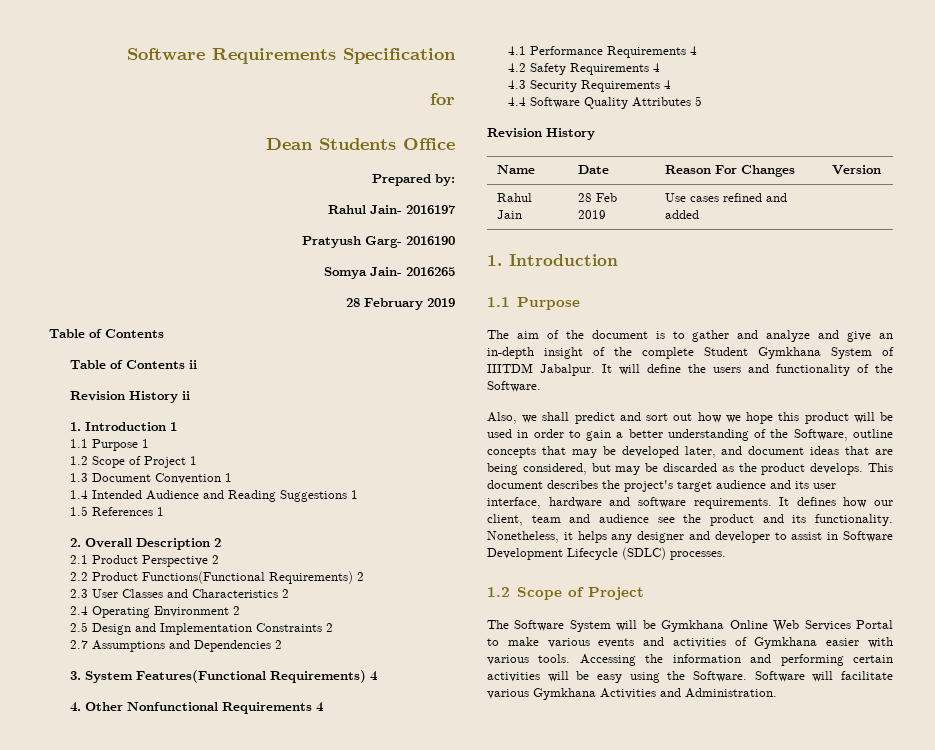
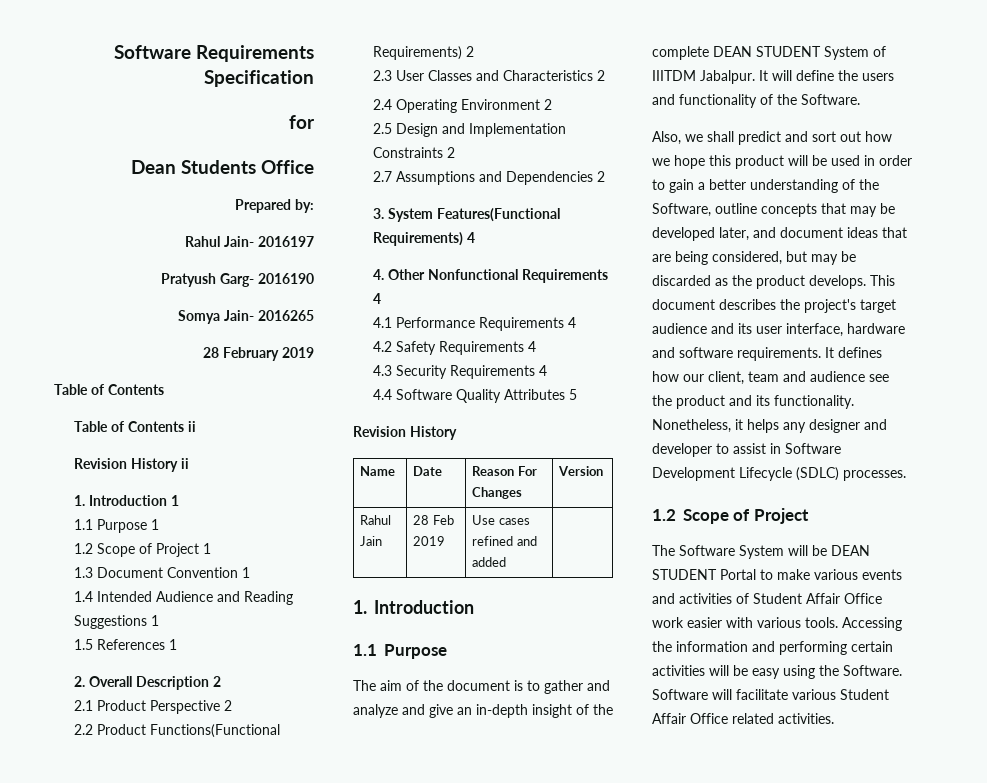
[704,347,821,359] Student Gymkhana -> [713,46,821,57] DEAN STUDENT
[661,620,851,632] Gymkhana Online Web Services -> [831,545,870,556] [652,569,717,580] DEAN STUDENT
[754,637,818,649] Gymkhana -> [753,593,882,604] [652,617,684,628] Student Affair Office work
[533,688,777,700] Gymkhana Activities and Administration. -> [840,689,889,700] [652,713,834,724] Student Affair Office related activities.

